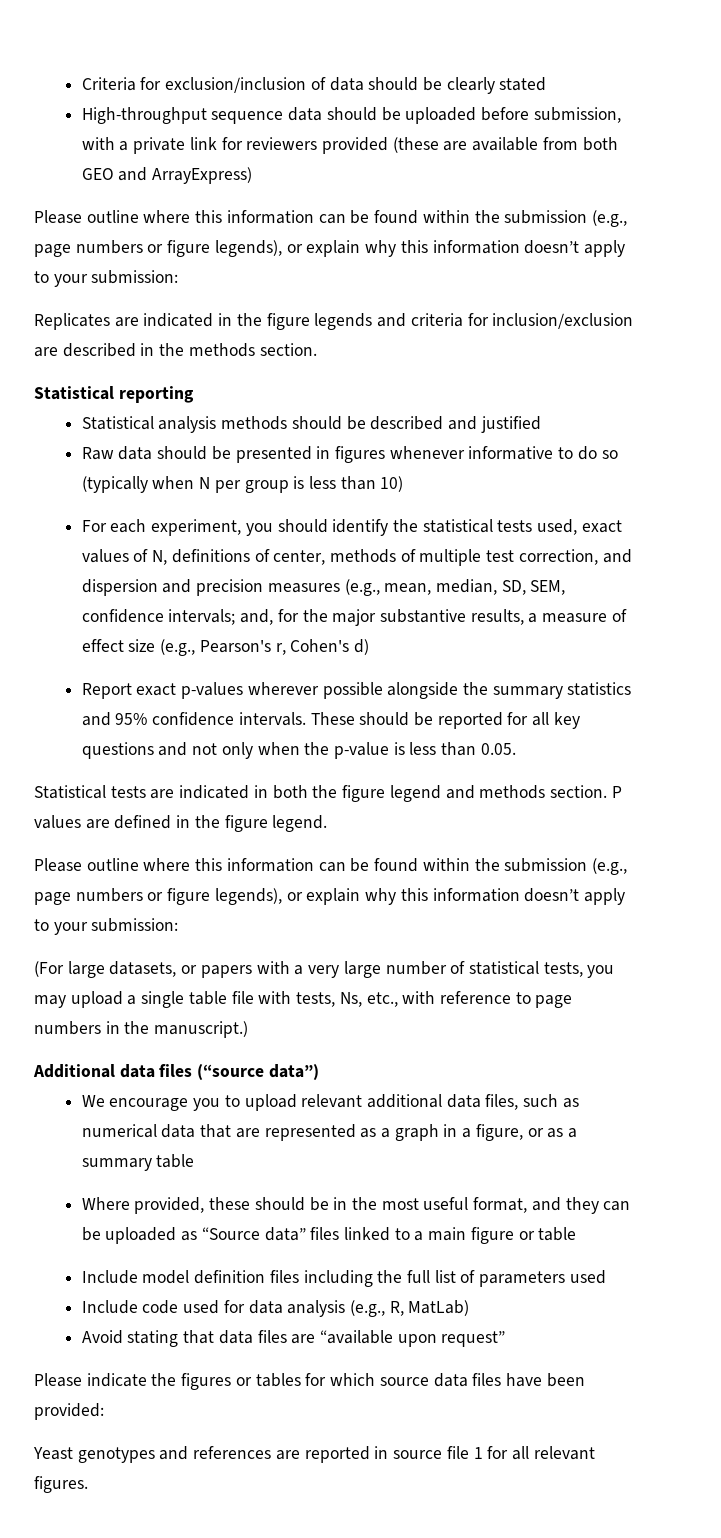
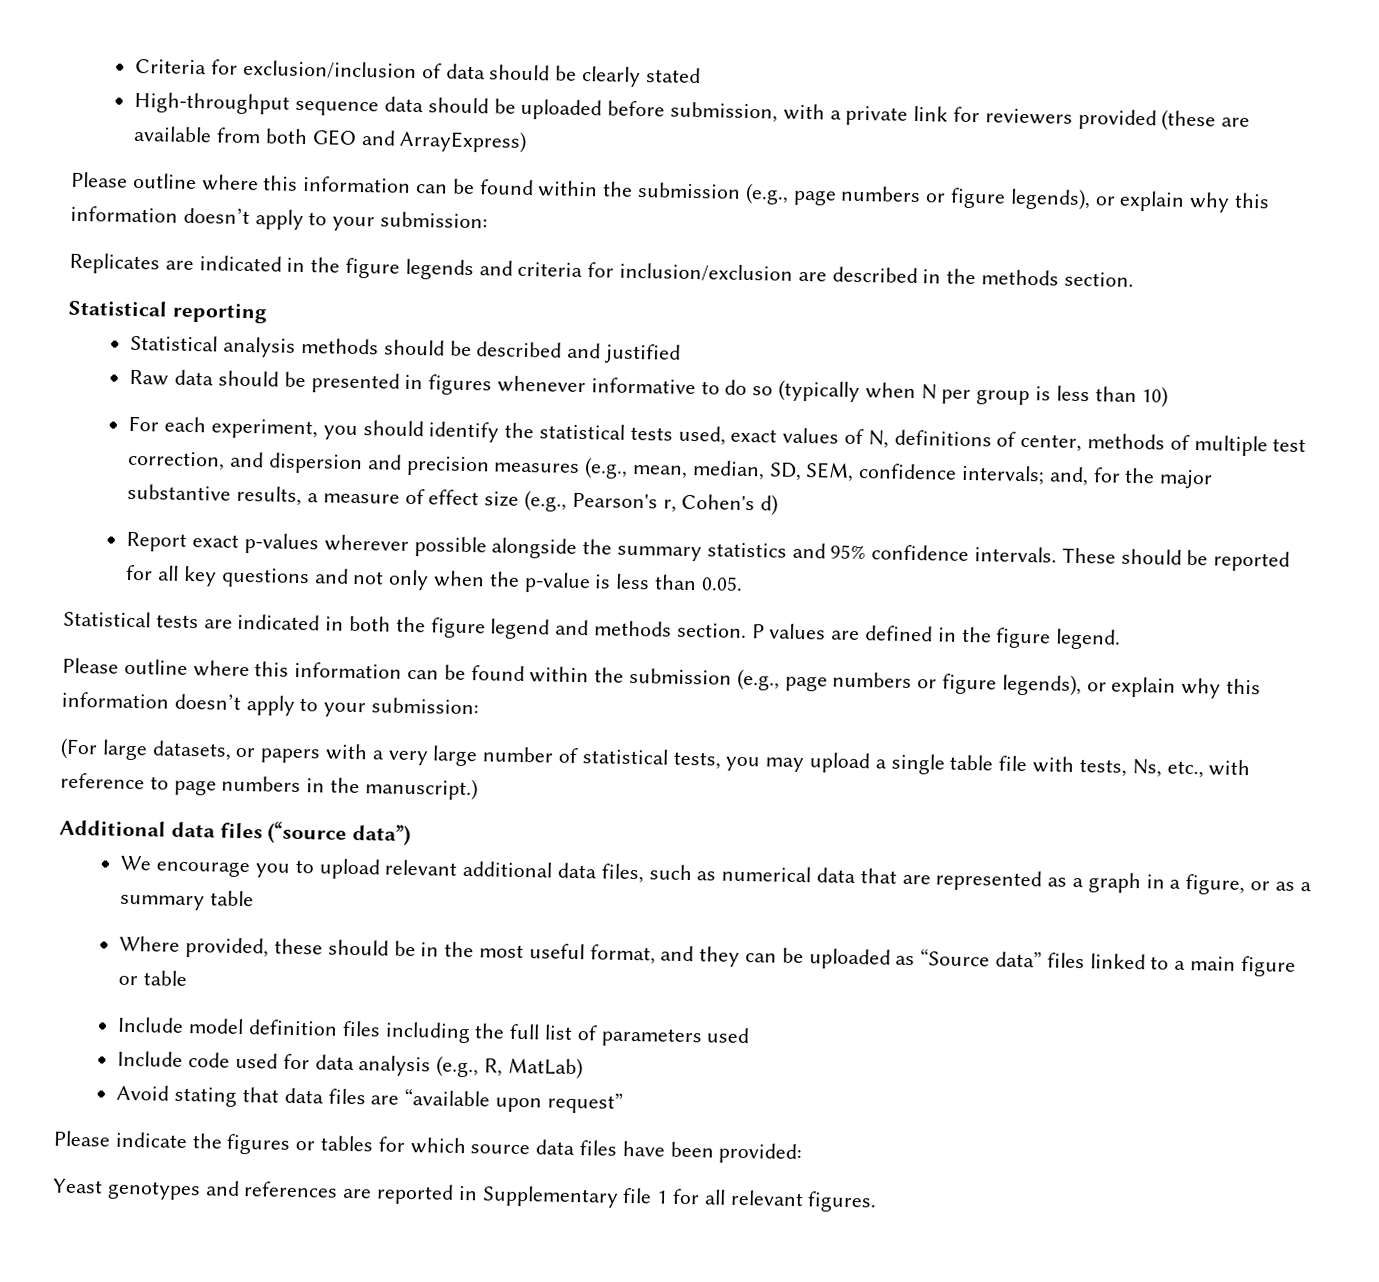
[393,1450,443,1459] source -> [481,1185,619,1208] Supplementary

